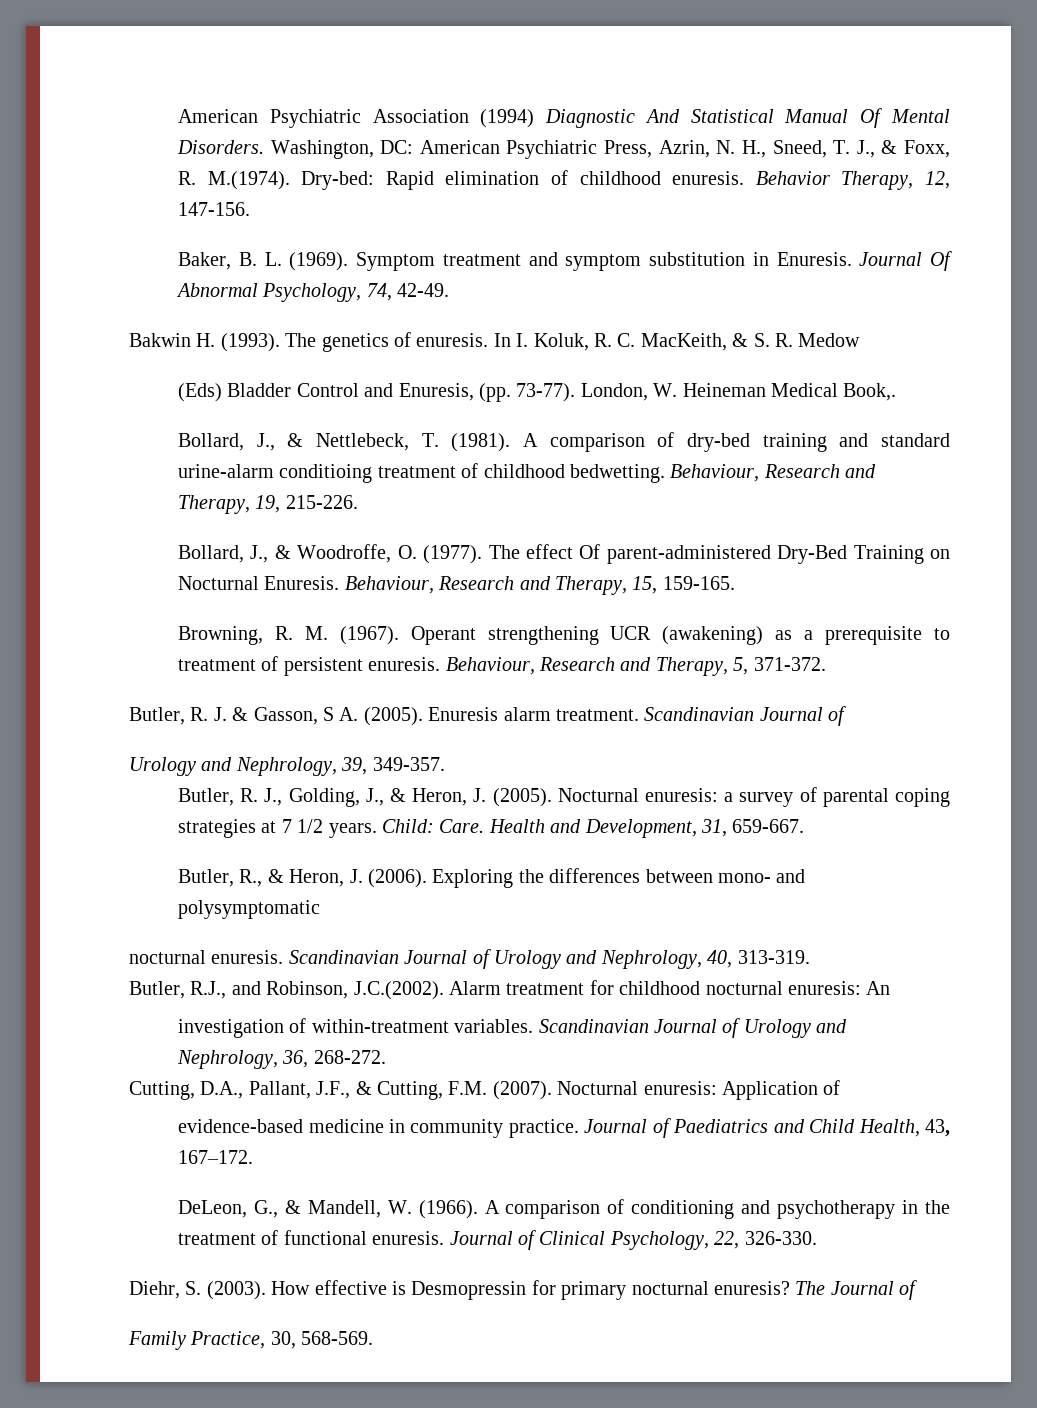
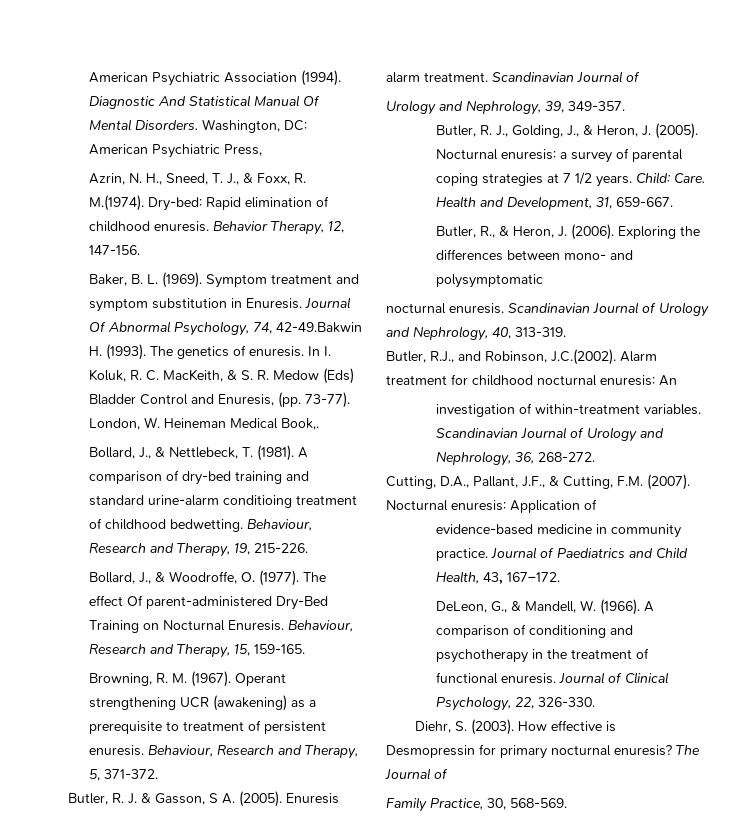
[480,109,535,128] (1994) -> [300,70,341,86] (1994).
(653, 149) none -> (262, 150) //
[397,283,450,297] [129,333,191,347] 42-49. // Bakwin -> [275,322,362,333] 42-49.Bakwin
(861, 340) // -> (319, 375) none

